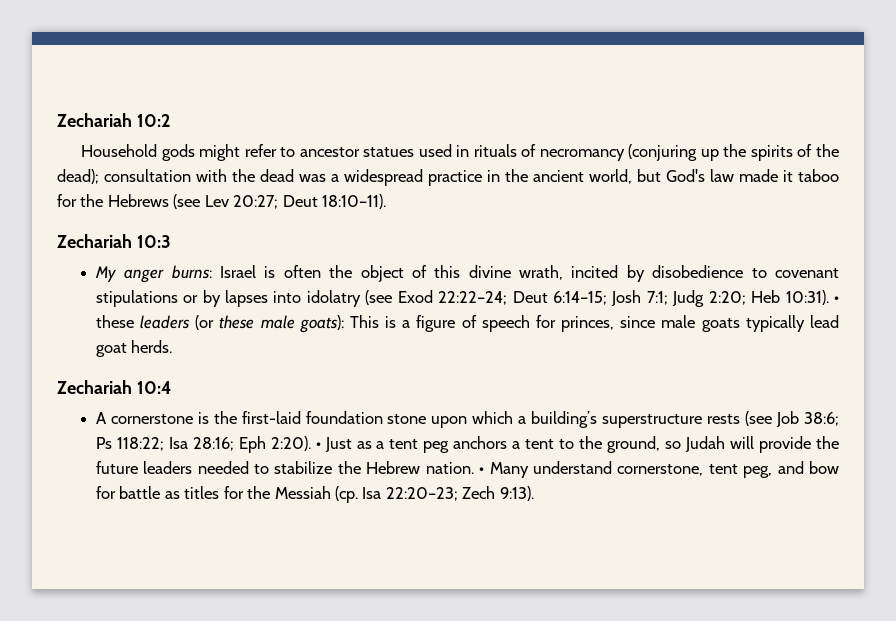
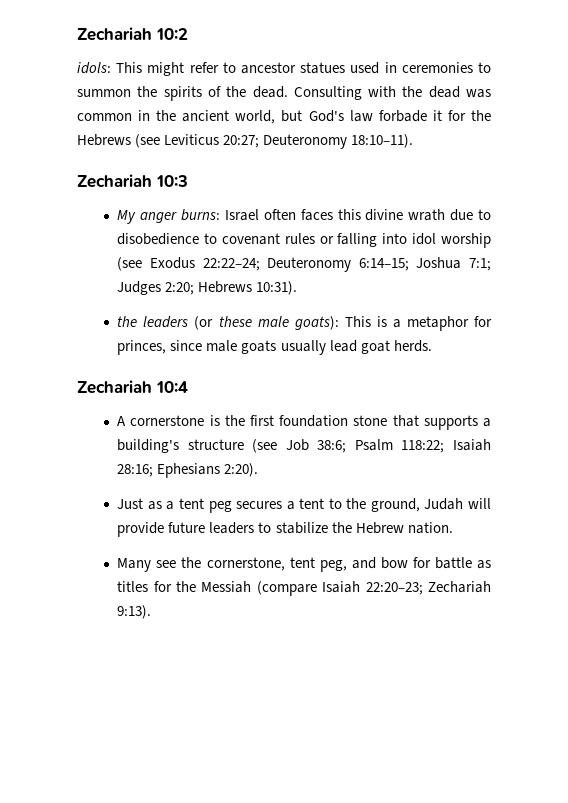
[81,144,195,161] Household gods -> [77,62,143,74] idols: This
[473,144,719,161] rituals of necromancy (conjuring up -> [401,62,491,73] [77,89,131,97] ceremonies to summon
[57,169,191,184] dead); consultation -> [252,86,362,100] dead. Consulting
[331,169,482,186] a widespread practice -> [77,113,132,121] common
[739,169,839,182] made it taboo -> [378,110,442,122] forbade it
[204,195,318,209] Lev 20:27; Deut -> [164,134,348,149] Leviticus 20:27; Deuteronomy
[264,265,840,282] [95,290,781,307] is often the object of this divine wrath, incited by disobedience to covenant stipulations or by lapses into idolatry (see Exod 22:22–24; Deut 6:14–15; Josh 7:1; Judg 2:20; Heb -> [263,209,491,221] [117,233,491,248] [117,257,491,272] [117,281,253,295] often faces this divine wrath due to disobedience to covenant rules or falling into idol worship (see Exodus 22:22–24; Deuteronomy 6:14–15; Joshua 7:1; Judges 2:20; Hebrews
[834,296,840,303] [95,315,134,328] • these -> [117,316,138,327] // the
[416,315,530,332] figure of speech -> [406,316,469,331] metaphor
[745,315,805,332] typically -> [280,340,326,355] usually
[241,411,301,424] first-laid -> [250,415,275,426] first
[431,411,839,428] [95,436,266,453] upon which a building’s superstructure rests (see Job 38:6; Ps 118:22; Isa 28:16; Eph -> [392,415,491,430] [117,439,492,453] [117,463,221,478] that supports a building's structure (see Job 38:6; Psalm 118:22; Isaiah 28:16; Ephesians
[315,442,321,449] • -> (259, 470) //
[453,436,508,449] anchors -> [236,501,283,509] secures
[665,441,682,449] so -> (420, 505) none
[816,436,840,449] the -> (165, 529) none
[197,461,249,474] needed -> (255, 528) none
[479,461,612,478] • Many understand -> [117,557,202,572] // Many see the
[334,486,496,503] (cp. Isa 22:20–23; Zech -> [256,581,491,596] (compare Isaiah 22:20–23; Zechariah

